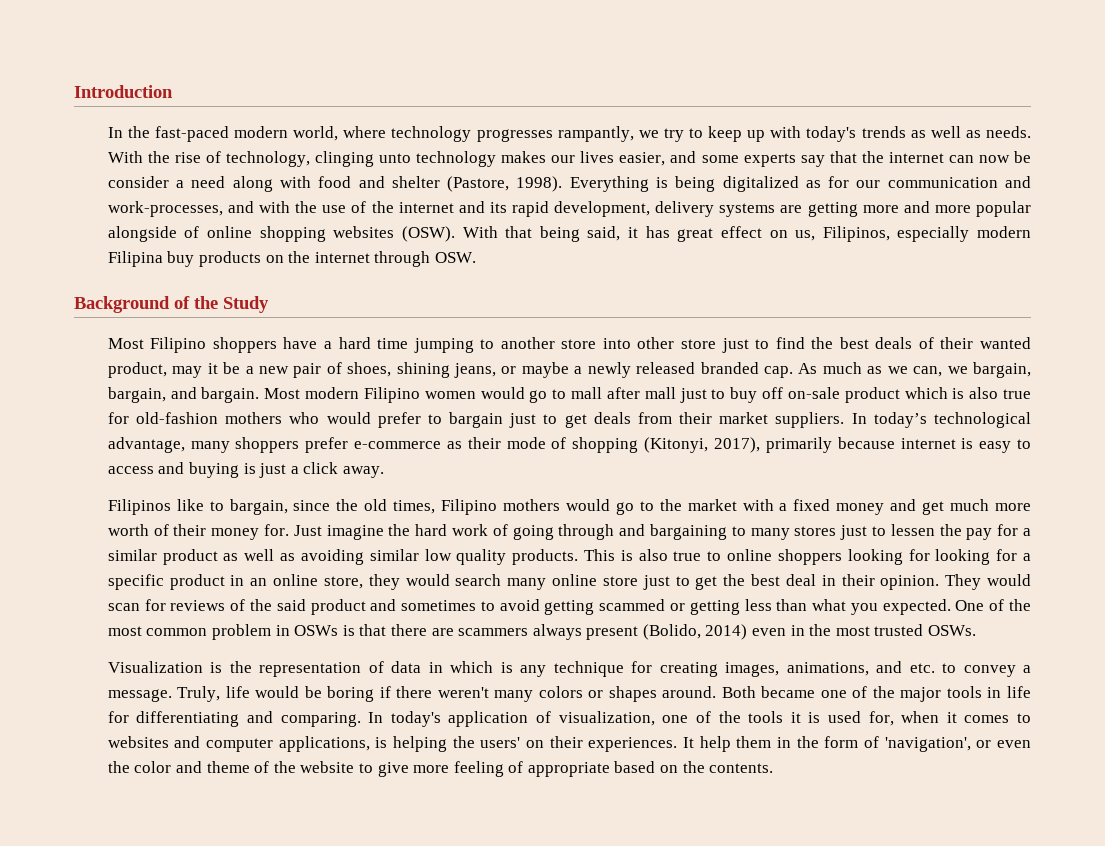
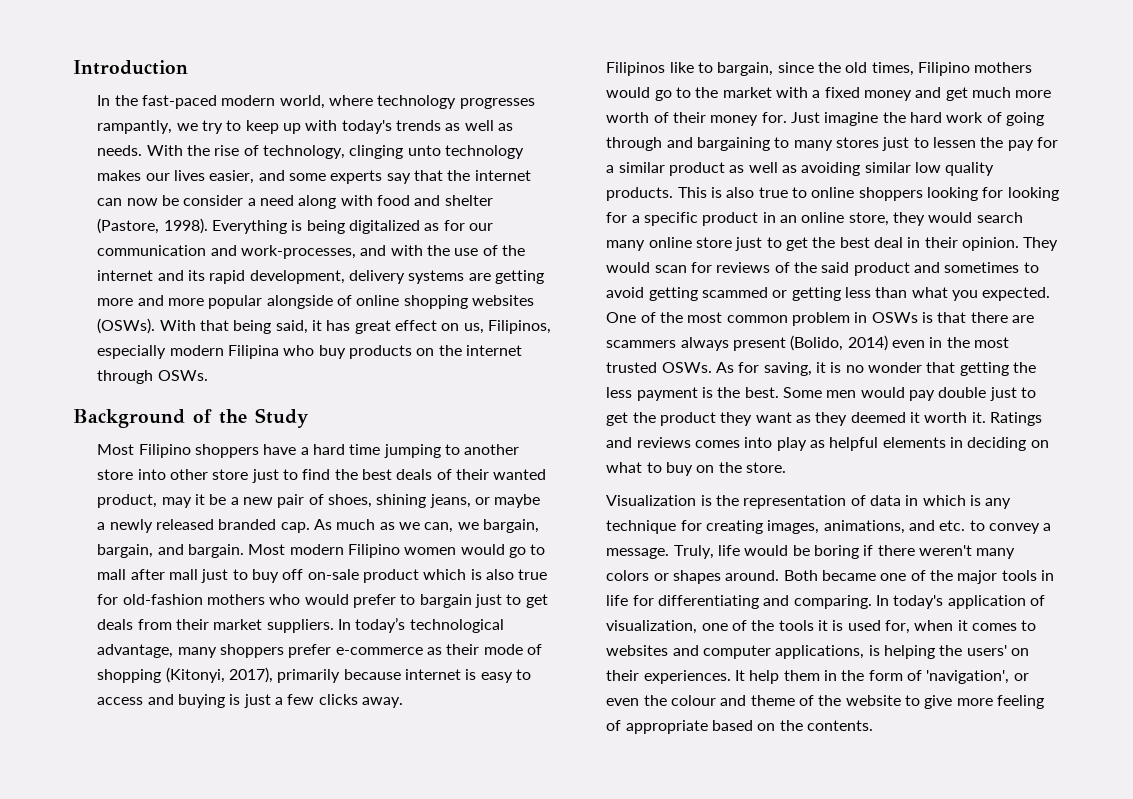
[401,226,455,242] (OSW). -> [97,318,156,334] (OSWs).
(163, 259) none -> [283,345,315,356] who
[434,252,476,263] OSW. -> [157,370,208,381] OSWs.
[303,462,339,474] click -> [287,694,358,705] few clicks
(977, 630) none -> [716,362,1036,376] [606,387,1036,401] [606,412,1042,426] [606,437,1049,451] [606,462,787,476] As for saving, it is no wonder that getting the less payment is the best. Some men would pay double just to get the product they want as they deemed it worth it. Ratings and reviews comes into play as helpful elements in deciding on what to buy on the store.
[134,761,172,773] color -> [671,695,717,706] colour

